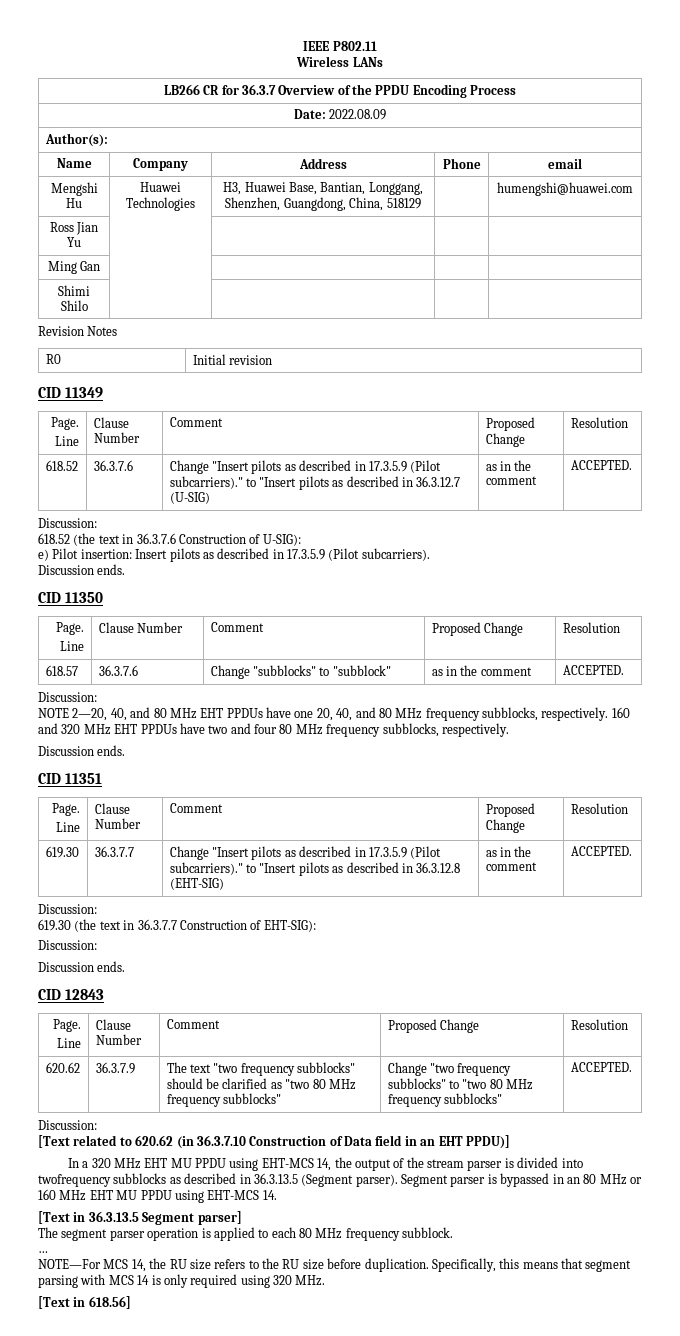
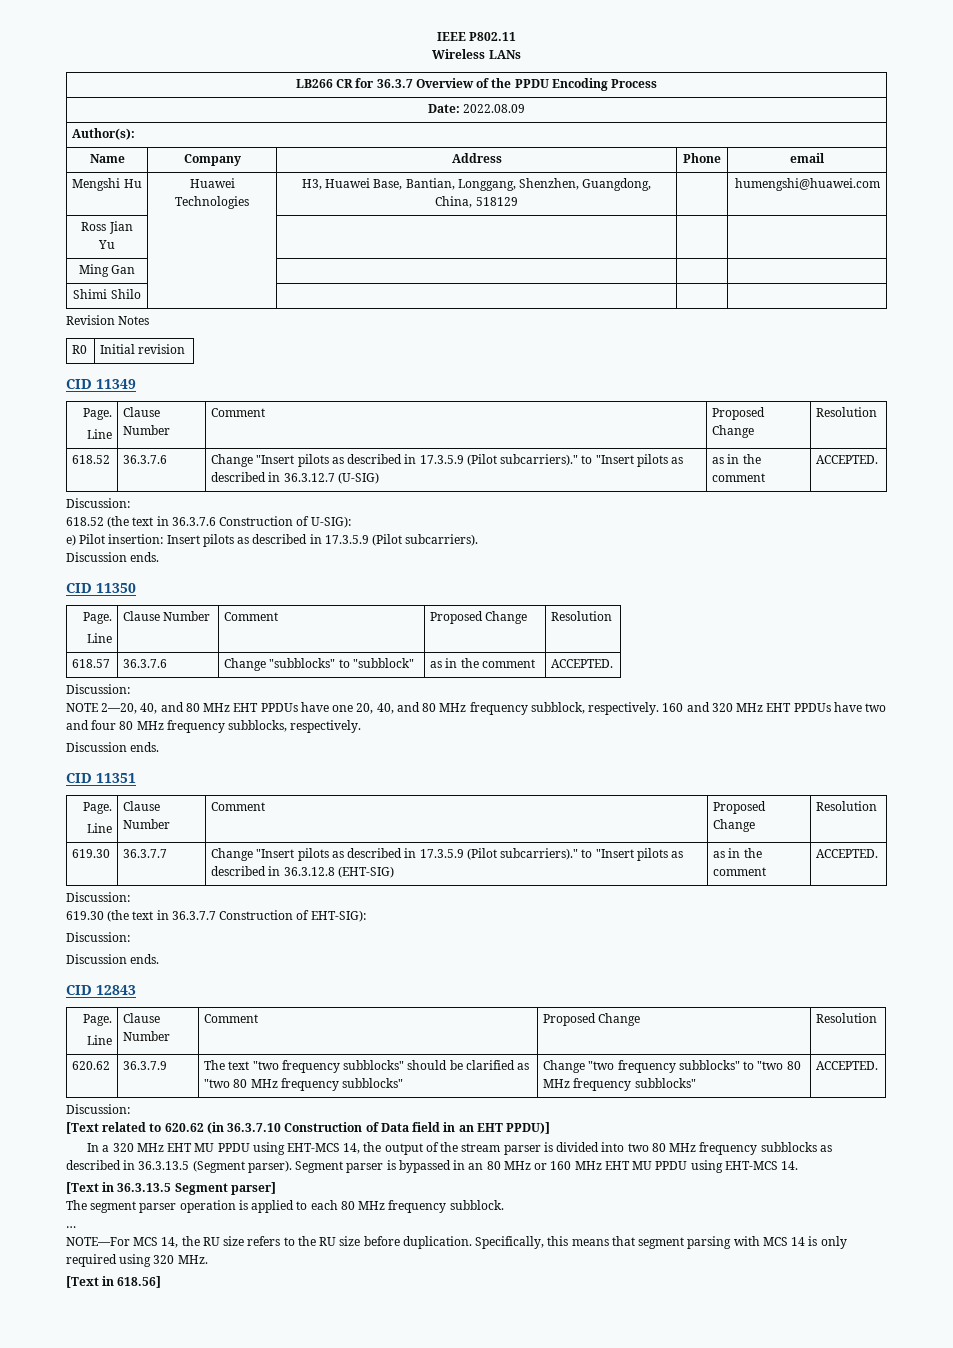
[482,707,538,721] subblocks, -> [530,702,585,714] subblock,
[38,1174,111,1187] twofrequency -> [627,1142,758,1155] two 80 MHz frequency

